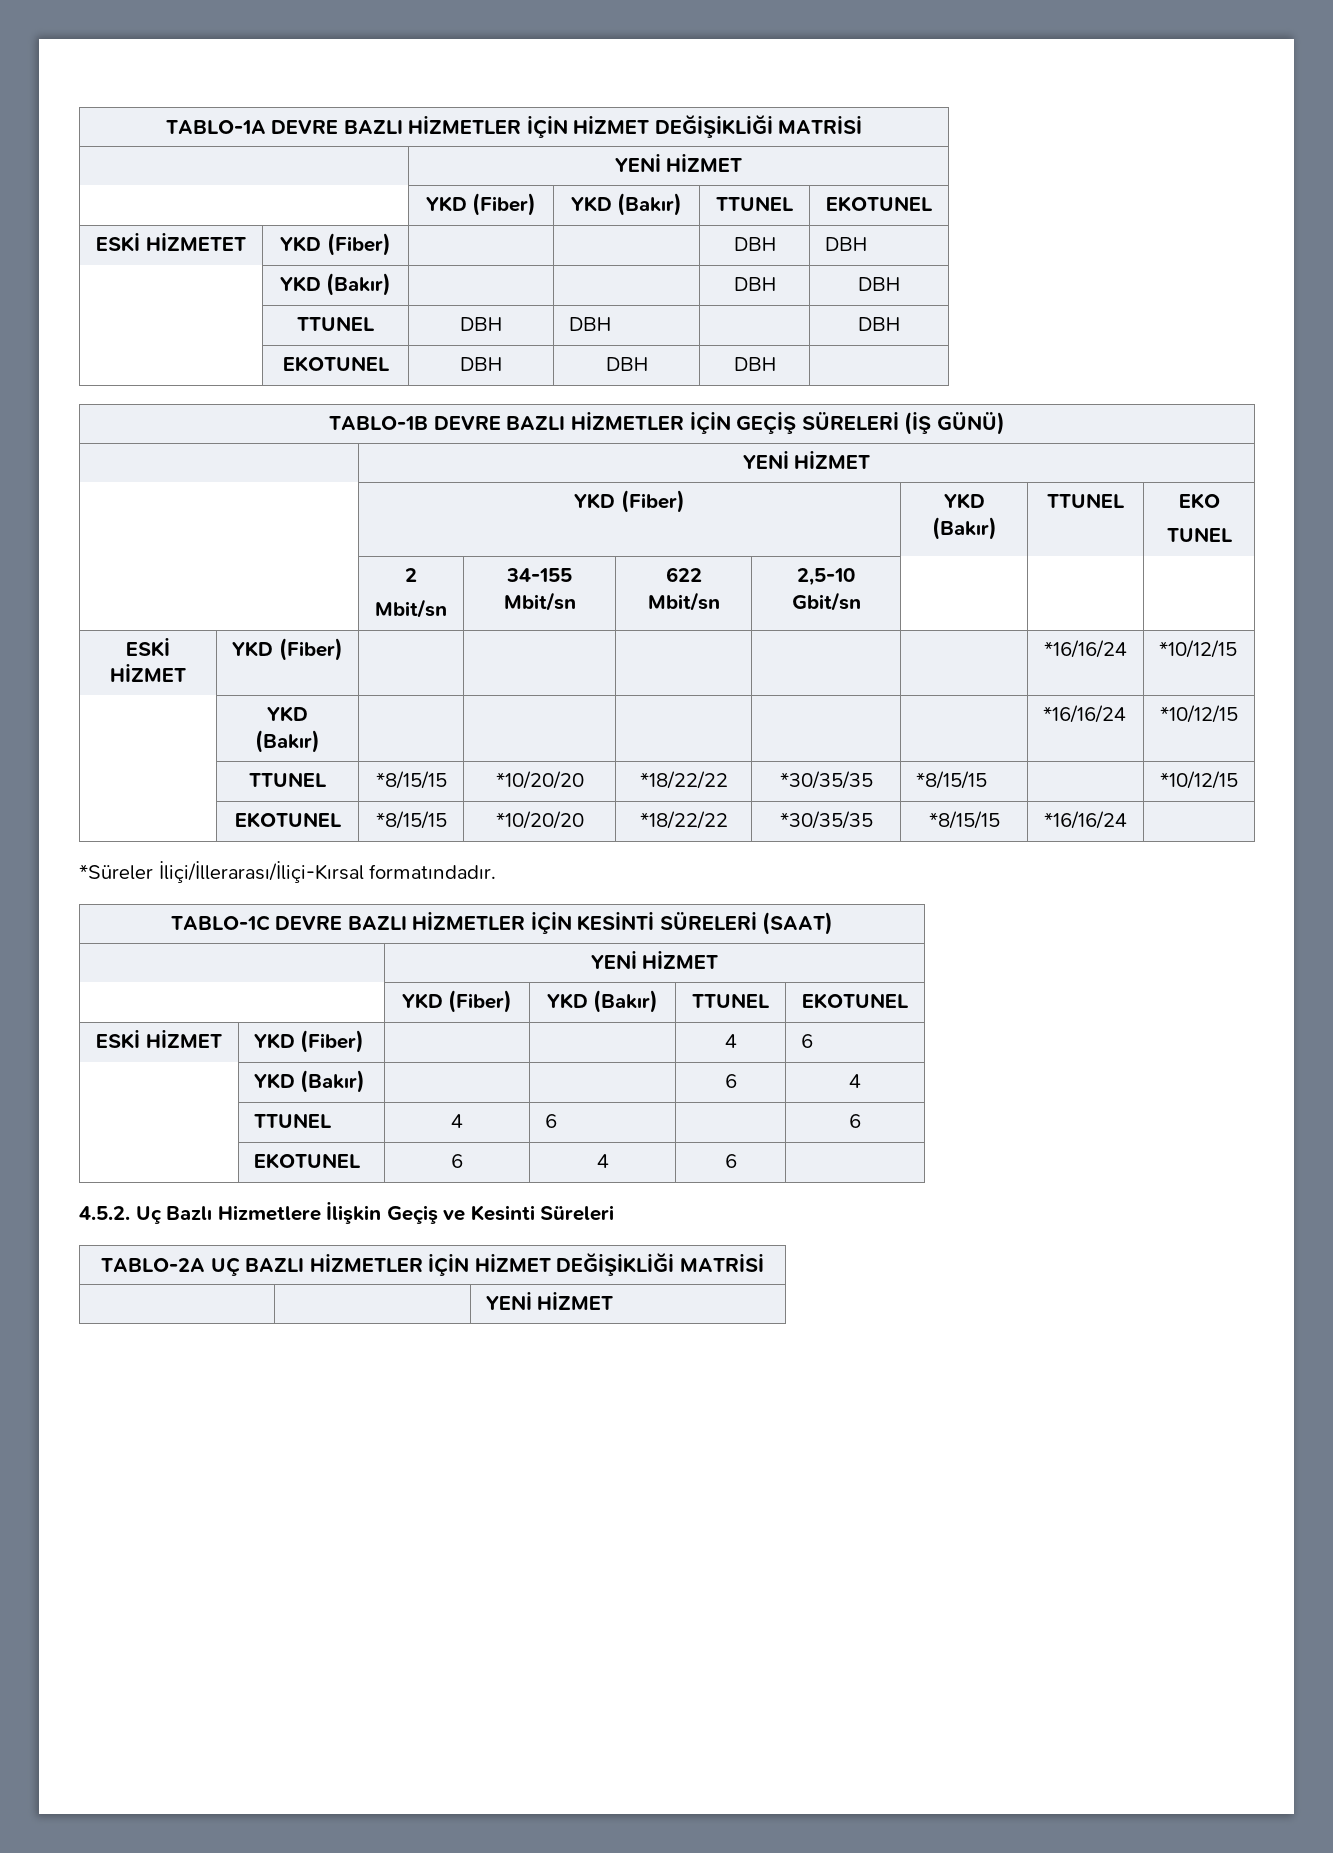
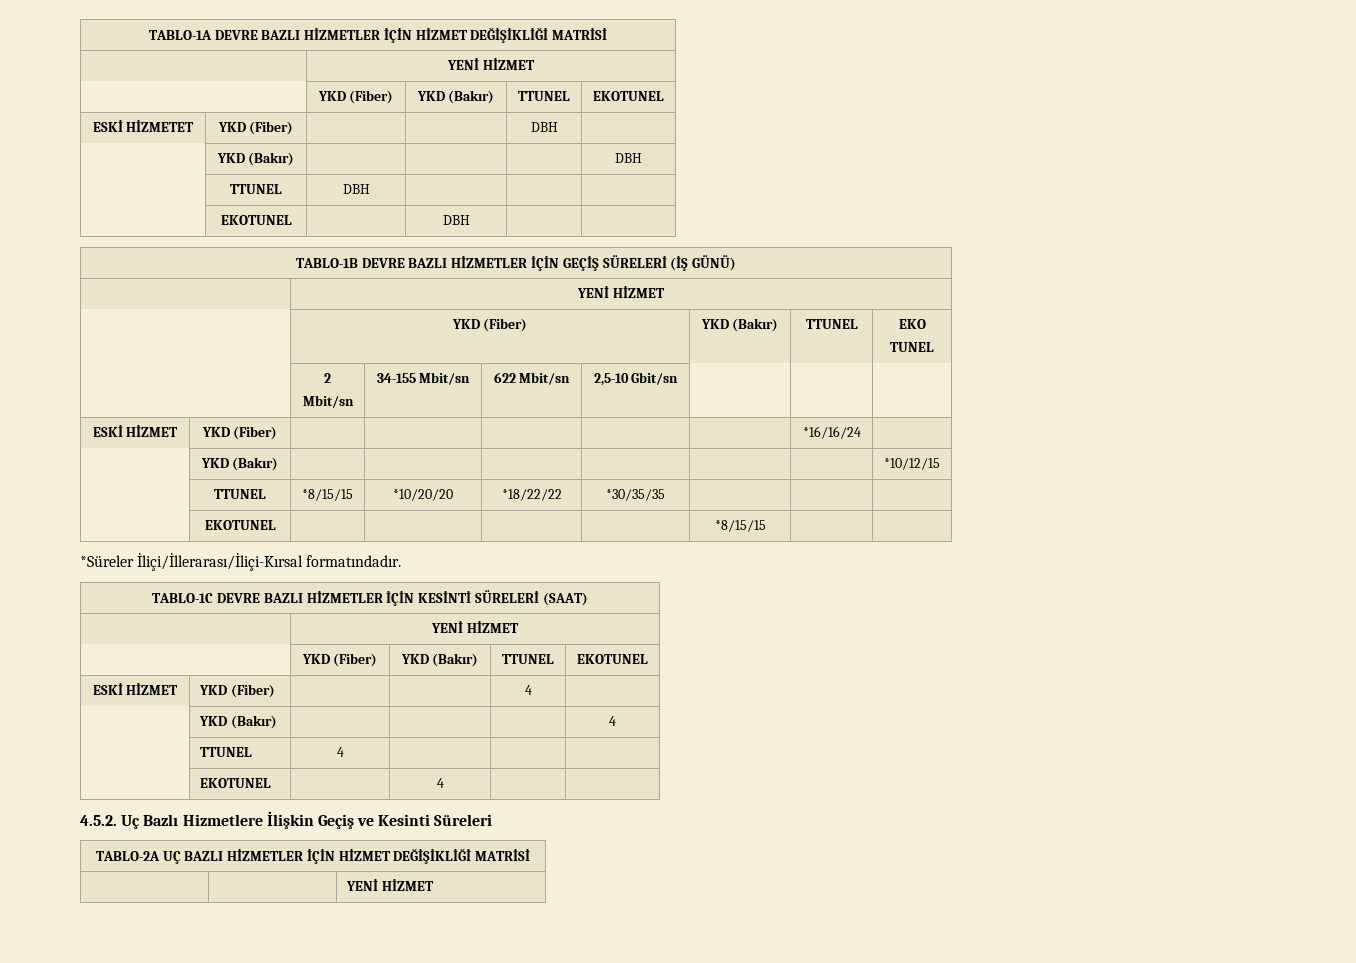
[824,237,867,251] [279,273,392,296] [733,277,776,291] DBH // | YKD (Bakır) | | | DBH -> [216,152,295,166] // | YKD (Bakır) | | |
[568,317,611,331] [858,317,901,331] [282,356,389,372] [460,357,502,371] [605,357,648,371] [733,357,776,371] DBH | | DBH // | EKOTUNEL | DBH | DBH | DBH -> [220,215,292,225] [442,215,470,225] | | // | EKOTUNEL | | DBH |
[1158,640,1237,658] *10/12/15 -> (861, 432) none
[1042,705,1126,723] *16/16/24 -> (279, 464) none
[915,771,987,789] [1160,771,1238,789] [234,812,341,828] [375,811,447,829] [495,811,584,829] [639,811,728,829] [779,811,873,829] [928,811,1000,829] [1044,811,1127,829] *8/15/15 | | *10/12/15 // | EKOTUNEL | *8/15/15 | *10/20/20 | *18/22/22 | *30/35/35 | *8/15/15 | *16/16/24 -> [204,520,276,530] [714,520,766,532] | | // | EKOTUNEL | | | | | *8/15/15 |
[800,1034,813,1048] [253,1070,366,1093] [724,1074,737,1088] 6 // | YKD (Bakır) | | | 6 -> [199,715,277,729] // | YKD (Bakır) | | |
[544,1114,557,1128] [849,1114,862,1128] [253,1153,360,1169] [451,1154,463,1168] [596,1154,609,1168] [724,1154,737,1168] 6 | | 6 // | EKOTUNEL | 6 | 4 | 6 -> [200,778,272,788] [436,778,444,788] | | // | EKOTUNEL | | 4 |

